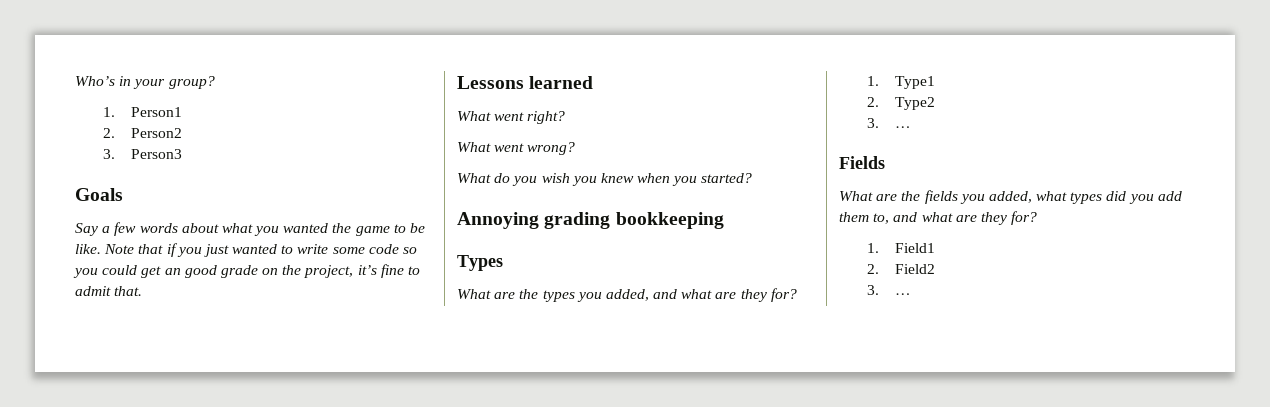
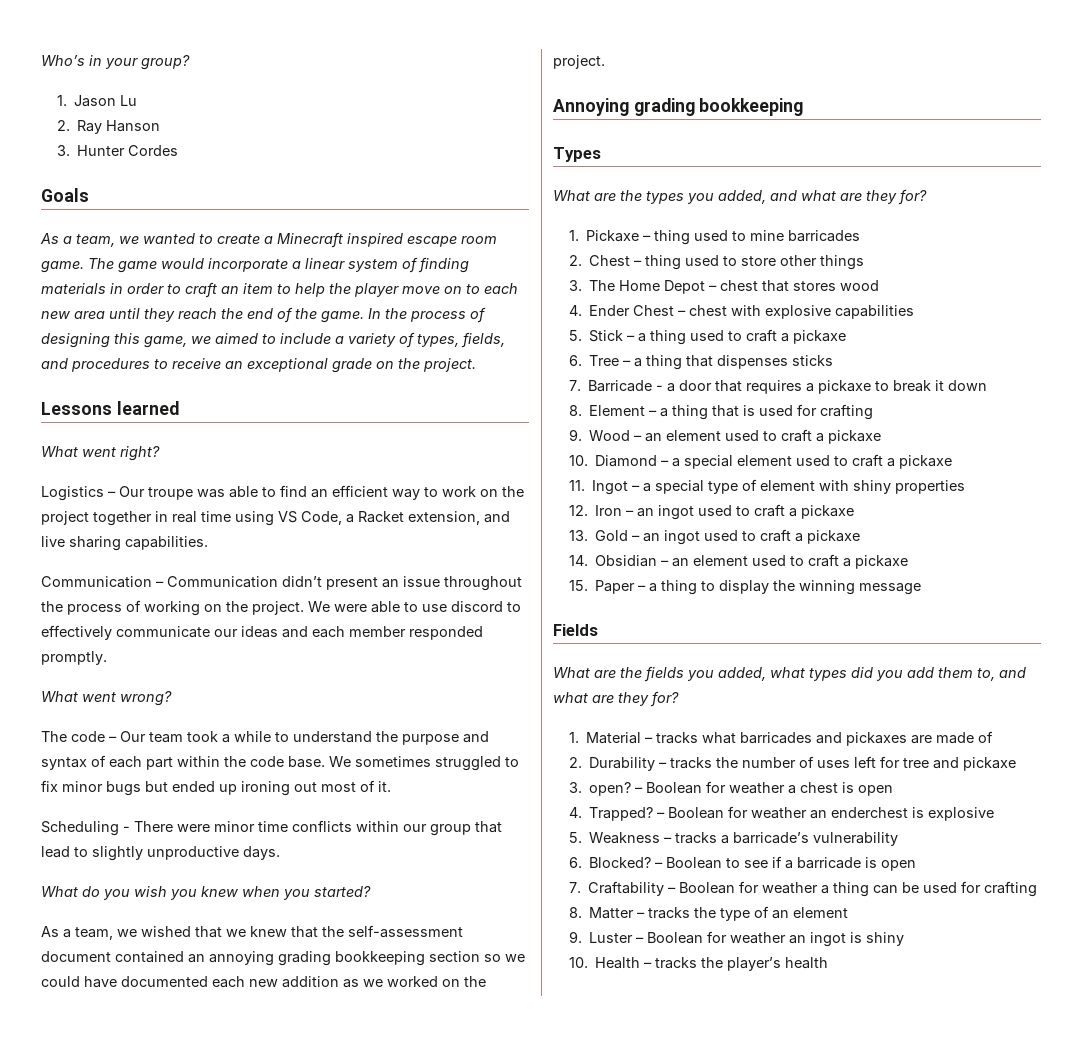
[130,107,182,117] [102,128,182,138] [102,149,182,159] Person1 // 2. Person2 // 3. Person3 -> [74,95,138,107] [57,120,161,134] [57,145,179,156] Jason Lu // 2. Ray Hanson // 3. Hunter Cordes
[75,222,426,236] [75,243,418,257] [73,264,421,278] [75,286,143,296] Say a few words about what you wanted the game to be like. Note that if you just wanted to write some code so you could get an good grade on the project, it’s fine to admit that. -> [40,232,497,248] [41,257,469,273] [41,282,518,298] [41,307,486,323] [41,332,505,348] [41,358,476,373] As a team, we wanted to create a Minecraft inspired escape room game. The game would incorporate a linear system of finding materials in order to craft an item to help the player move on to each new area until they reach the end of the game. In the process of designing this game, we aimed to include a variety of types, fields, and procedures to receive an exceptional grade on the project.
[457,142,576,155] What went wrong? -> [41,485,524,501] [41,511,510,526] [41,536,208,551] [41,576,522,591] [41,600,521,616] [41,625,483,640] [41,651,107,665] [41,691,172,706] [41,731,489,745] [41,755,519,771] [41,780,391,796] [41,820,502,836] [41,846,280,861] Logistics – Our troupe was able to find an efficient way to work on the project together in real time using VS Code, a Racket extension, and live sharing capabilities. // Communication – Communication didn’t present an issue throughout the process of working on the project. We were able to use discord to effectively communicate our ideas and each member responded promptly. // What went wrong? // The code – Our team took a while to understand the purpose and syntax of each part within the code base. We sometimes struggled to fix minor bugs but ended up ironing out most of it. // Scheduling - There were minor time conflicts within our group that lead to slightly unproductive days.
(753, 178) none -> [41,925,463,940] [41,951,525,966] [41,976,486,988] [553,55,605,69] // As a team, we wished that we knew that the self-assessment document contained an annoying grading bookkeeping section so we could have documented each new addition as we worked on the project.
[894,76,935,89] [866,97,935,110] [866,118,911,128] Type1 // 2. Type2 // 3. … -> [586,230,861,245] [569,255,865,270] [569,280,880,294] [569,305,915,319] [569,329,847,345] [569,355,834,370] [569,380,988,394] [569,404,874,420] [569,429,882,444] [569,454,953,469] [569,479,966,495] [569,504,855,520] [569,529,861,545] [569,554,909,569] [569,580,922,595] Pickaxe – thing used to mine barricades // 2. Chest – thing used to store other things // 3. The Home Depot – chest that stores wood // 4. Ender Chest – chest with explosive capabilities // 5. Stick – a thing used to craft a pickaxe // 6. Tree – a thing that dispenses sticks // 7. Barricade - a door that requires a pickaxe to break it down // 8. Element – a thing that is used for crafting // 9. Wood – an element used to craft a pickaxe // 10. Diamond – a special element used to craft a pickaxe // 11. Ingot – a special type of element with shiny properties // 12. Iron – an ingot used to craft a pickaxe // 13. Gold – an ingot used to craft a pickaxe // 14. Obsidian – an element used to craft a pickaxe // 15. Paper – a thing to display the winning message
[894,243,935,253] [866,264,935,274] [866,285,911,295] Field1 // 2. Field2 // 3. … -> [586,731,994,746] [569,756,1017,771] [569,781,894,796] [569,806,995,821] [569,832,899,846] [569,856,917,871] [569,881,1038,897] [569,906,849,921] [569,931,905,947] [569,957,829,971] Material – tracks what barricades and pickaxes are made of // 2. Durability – tracks the number of uses left for tree and pickaxe // 3. open? – Boolean for weather a chest is open // 4. Trapped? – Boolean for weather an enderchest is explosive // 5. Weakness – tracks a barricade’s vulnerability // 6. Blocked? – Boolean to see if a barricade is open // 7. Craftability – Boolean for weather a thing can be used for crafting // 8. Matter – tracks the type of an element // 9. Luster – Boolean for weather an ingot is shiny // 10. Health – tracks the player’s health

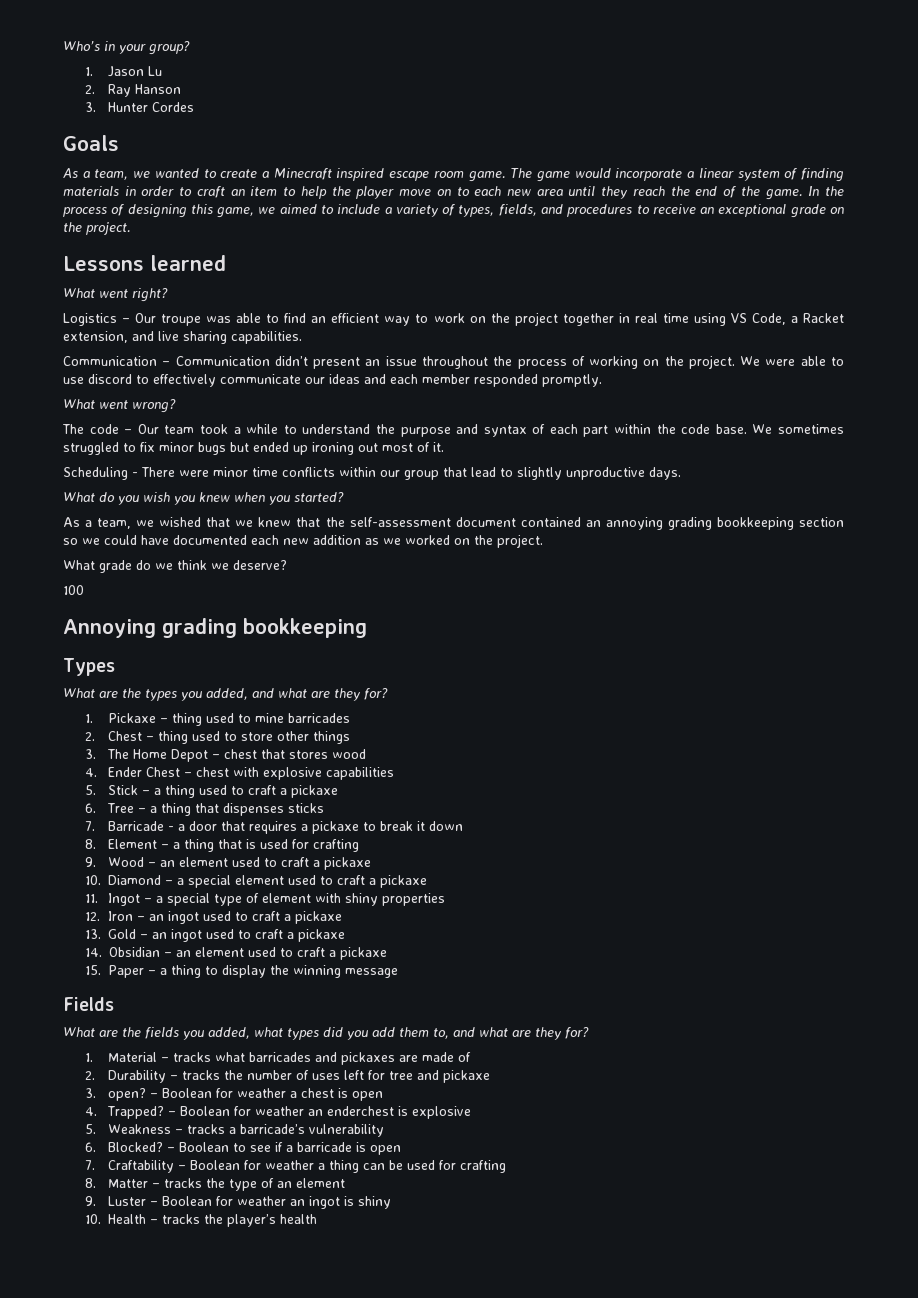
(605, 62) none -> [63,560,287,573] [63,585,84,595] // What grade do we think we deserve? // 100

